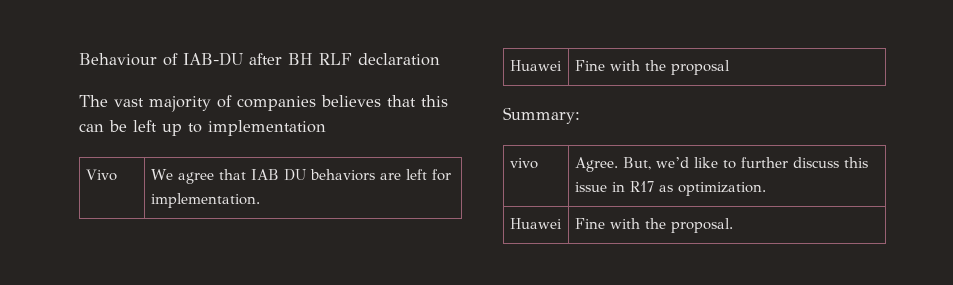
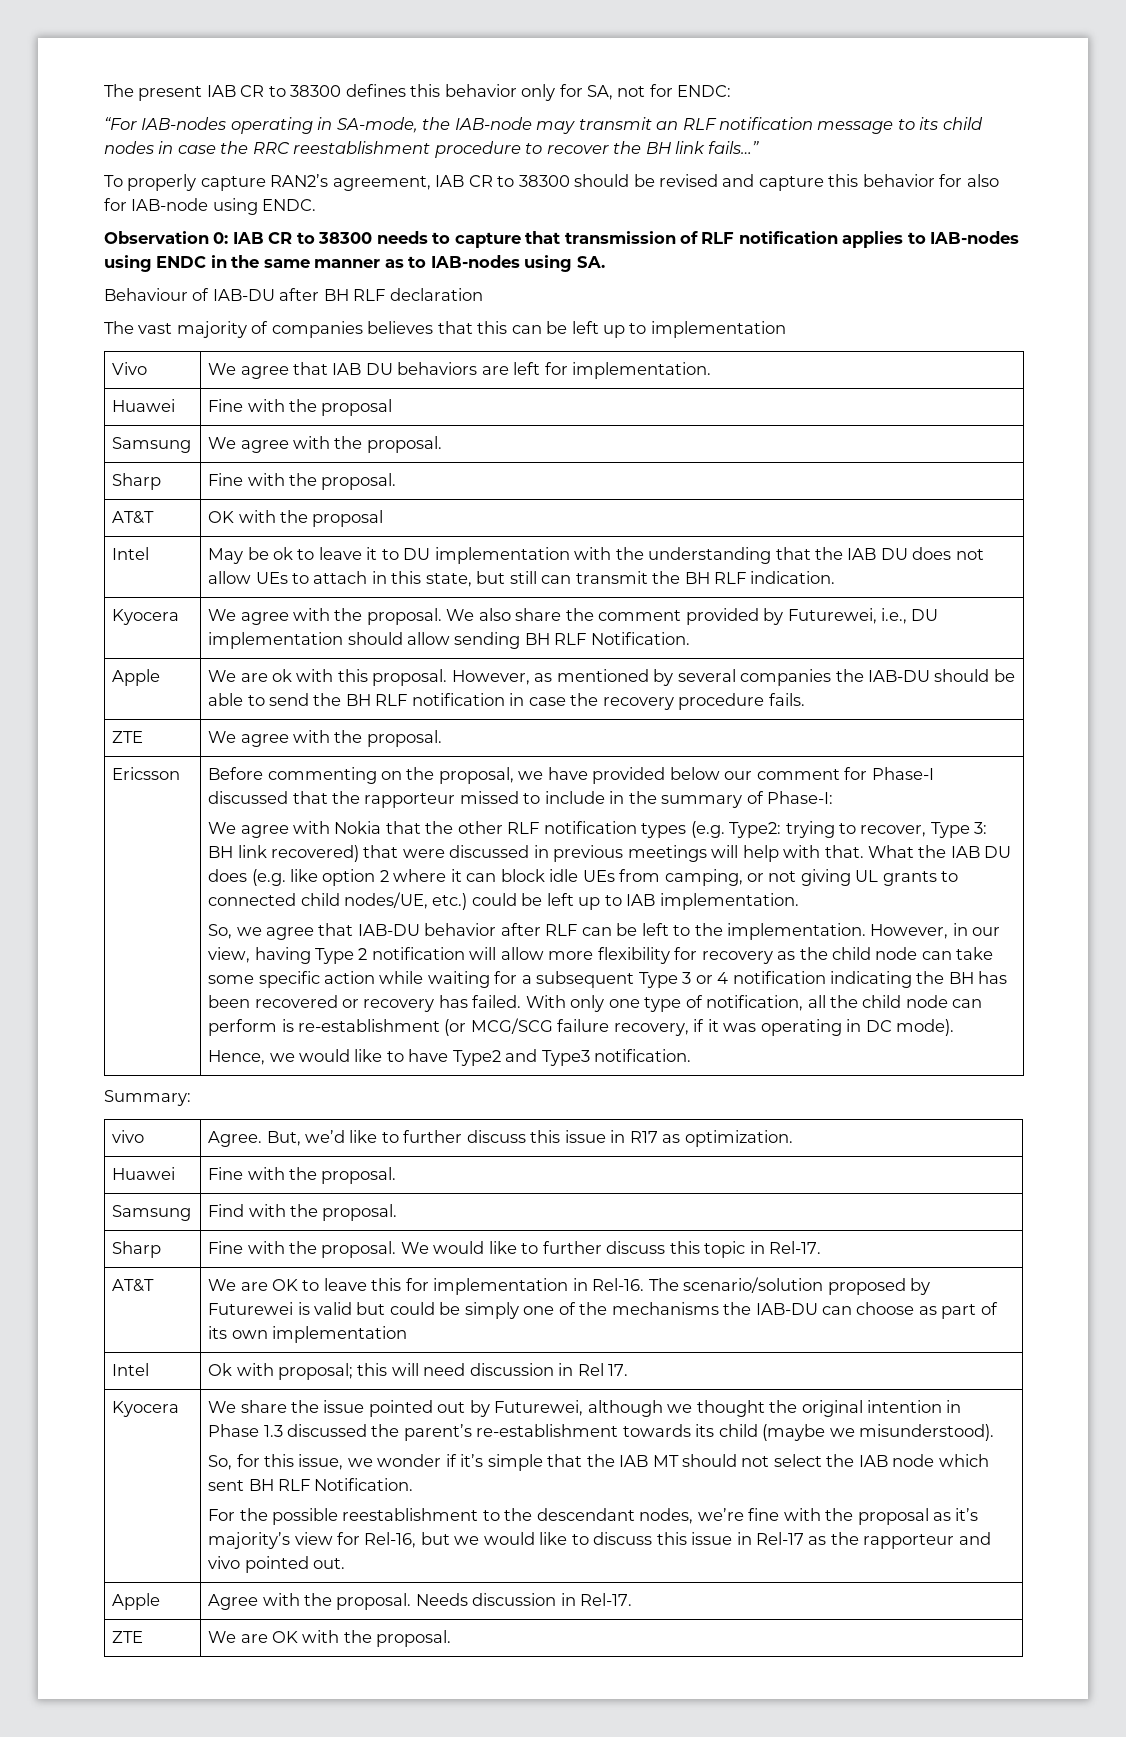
(79, 59) none -> [104,84,732,101] [104,117,983,134] [104,141,760,158] [104,174,999,191] [104,198,317,215] [104,231,1020,248] [104,255,605,272] The present IAB CR to 38300 defines this behavior only for SA, not for ENDC: // “For IAB-nodes operating in SA-mode, the IAB-node may transmit an RLF notification message to its child nodes in case the RRC reestablishment procedure to recover the BH link fails…” // To properly capture RAN2’s agreement, IAB CR to 38300 should be revised and capture this behavior for also for IAB-node using ENDC. // Observation 0: IAB CR to 38300 needs to capture that transmission of RLF notification applies to IAB-nodes using ENDC in the same manner as to IAB-nodes using SA. //
(730, 67) none -> [112,437,192,453] [208,436,442,453] [112,473,162,490] [208,473,397,490] [112,511,155,524] [208,510,384,527] [112,547,150,560] [208,547,984,564] [208,571,836,587] [112,609,180,625] [208,608,939,625] [208,632,690,649] [112,669,161,686] [208,669,1015,686] [208,693,805,710] [112,731,144,743] [208,730,442,747] [112,767,181,780] [208,767,934,784] [208,791,834,808] [208,821,988,838] [208,845,1012,862] [208,869,959,886] [208,892,799,910] [208,923,1001,940] [208,947,994,964] [208,971,1008,988] [208,995,983,1012] [208,1018,955,1036] [208,1049,692,1066] // Samsung | We agree with the proposal. // Sharp | Fine with the proposal. // AT&T | OK with the proposal // Intel | May be ok to leave it to DU implementation with the understanding that the IAB DU does not allow UEs to attach in this state, but still can transmit the BH RLF indication. // Kyocera | We agree with the proposal. We also share the comment provided by Futurewei, i.e., DU implementation should allow sending BH RLF Notification. // Apple | We are ok with this proposal. However, as mentioned by several companies the IAB-DU should be able to send the BH RLF notification in case the recovery procedure fails. // ZTE | We agree with the proposal. // Ericsson | Before commenting on the proposal, we have provided below our comment for Phase-I discussed that the rapporteur missed to include in the summary of Phase-I: // We agree with Nokia that the other RLF notification types (e.g. Type2: trying to recover, Type 3: BH link recovered) that were discussed in previous meetings will help with that. What the IAB DU does (e.g. like option 2 where it can block idle UEs from camping, or not giving UL grants to connected child nodes/UE, etc.) could be left up to IAB implementation. // So, we agree that IAB-DU behavior after RLF can be left to the implementation. However, in our view, having Type 2 notification will allow more flexibility for recovery as the child node can take some specific action while waiting for a subsequent Type 3 or 4 notification indicating the BH has been recovered or recovery has failed. With only one type of notification, all the child node can perform is re-establishment (or MCG/SCG failure recovery, if it was operating in DC mode). // Hence, we would like to have Type2 and Type3 notification.
(733, 225) none -> [112,1205,192,1221] [208,1204,398,1221] [112,1241,162,1258] [208,1241,822,1258] [112,1279,155,1292] [208,1277,931,1295] [208,1302,998,1319] [208,1326,408,1343] [112,1363,150,1376] [208,1363,629,1380] [112,1401,180,1417] [208,1400,962,1417] [208,1424,995,1441] [208,1454,989,1471] [208,1478,414,1491] [208,1508,979,1525] [208,1532,991,1549] [208,1556,346,1573] [112,1593,161,1610] [208,1593,633,1610] [112,1631,144,1643] [208,1630,452,1647] // Samsung | Find with the proposal. // Sharp | Fine with the proposal. We would like to further discuss this topic in Rel-17. // AT&T | We are OK to leave this for implementation in Rel-16. The scenario/solution proposed by Futurewei is valid but could be simply one of the mechanisms the IAB-DU can choose as part of its own implementation // Intel | Ok with proposal; this will need discussion in Rel 17. // Kyocera | We share the issue pointed out by Futurewei, although we thought the original intention in Phase 1.3 discussed the parent’s re-establishment towards its child (maybe we misunderstood). // So, for this issue, we wonder if it’s simple that the IAB MT should not select the IAB node which sent BH RLF Notification. // For the possible reestablishment to the descendant nodes, we’re fine with the proposal as it’s majority’s view for Rel-16, but we would like to discuss this issue in Rel-17 as the rapporteur and vivo pointed out. // Apple | Agree with the proposal. Needs discussion in Rel-17. // ZTE | We are OK with the proposal.

